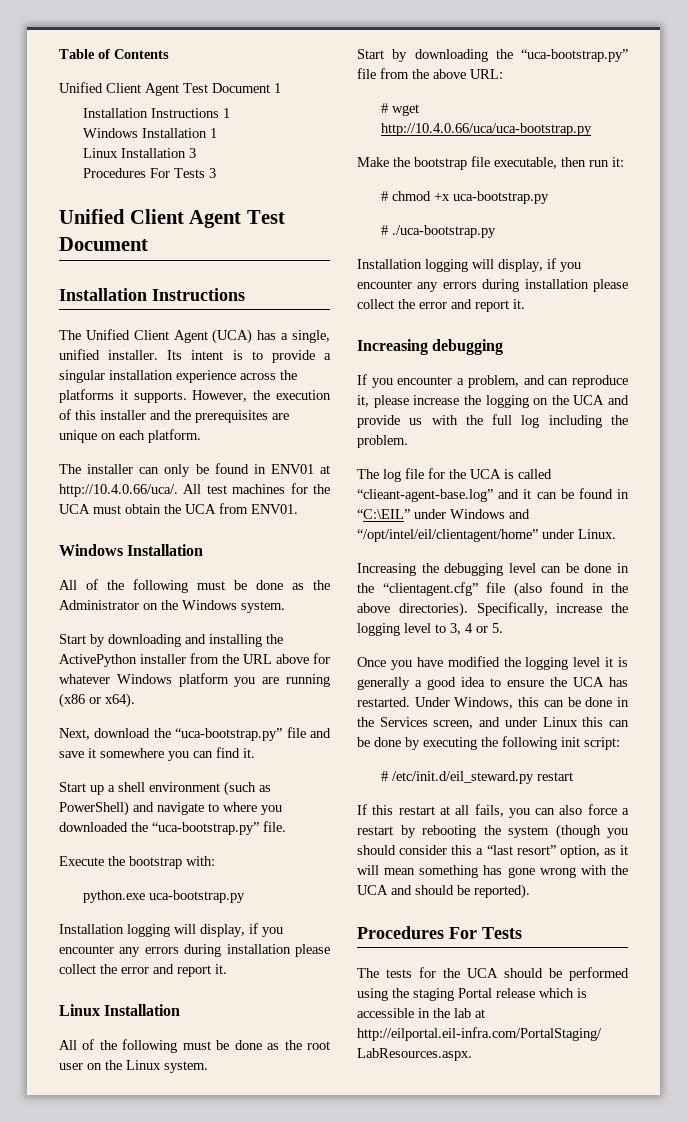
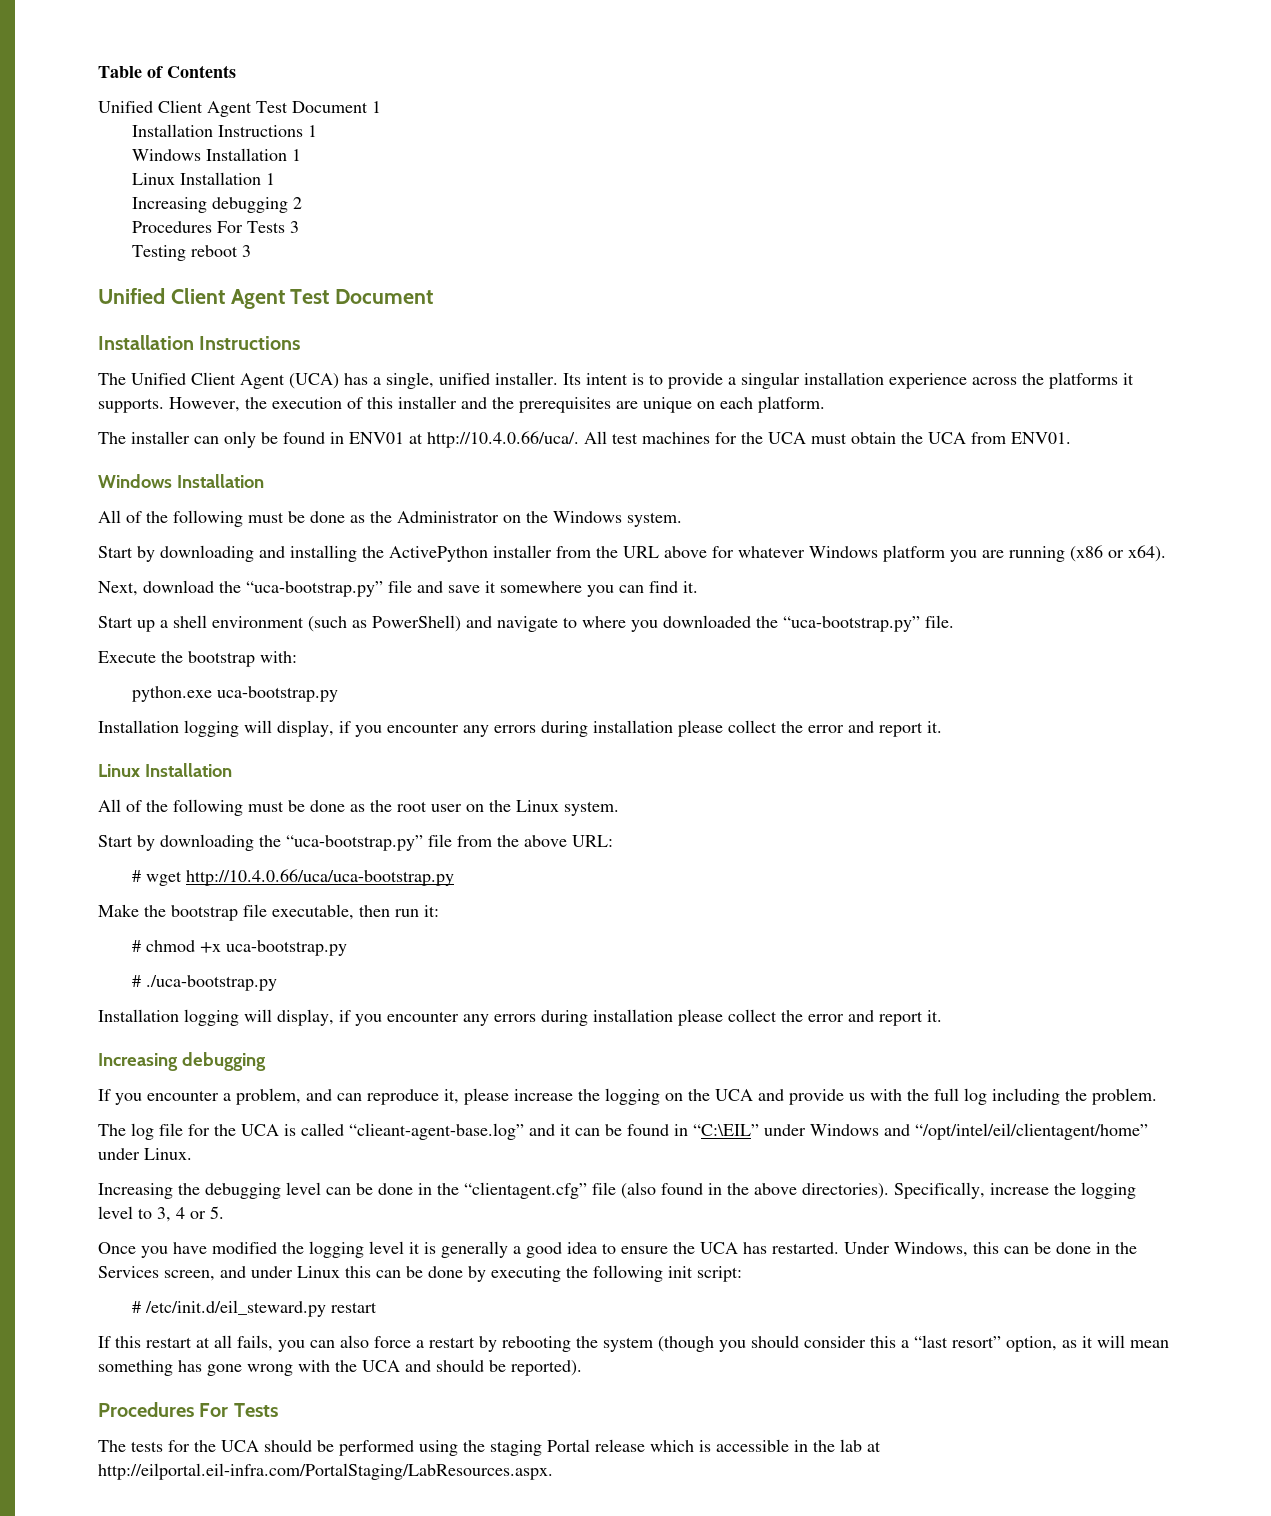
[188,148,196,158] 3 -> [265,173,275,185] [131,197,302,213] 1 // Increasing debugging 2
(216, 173) none -> [131,245,251,261] // Testing reboot 3

